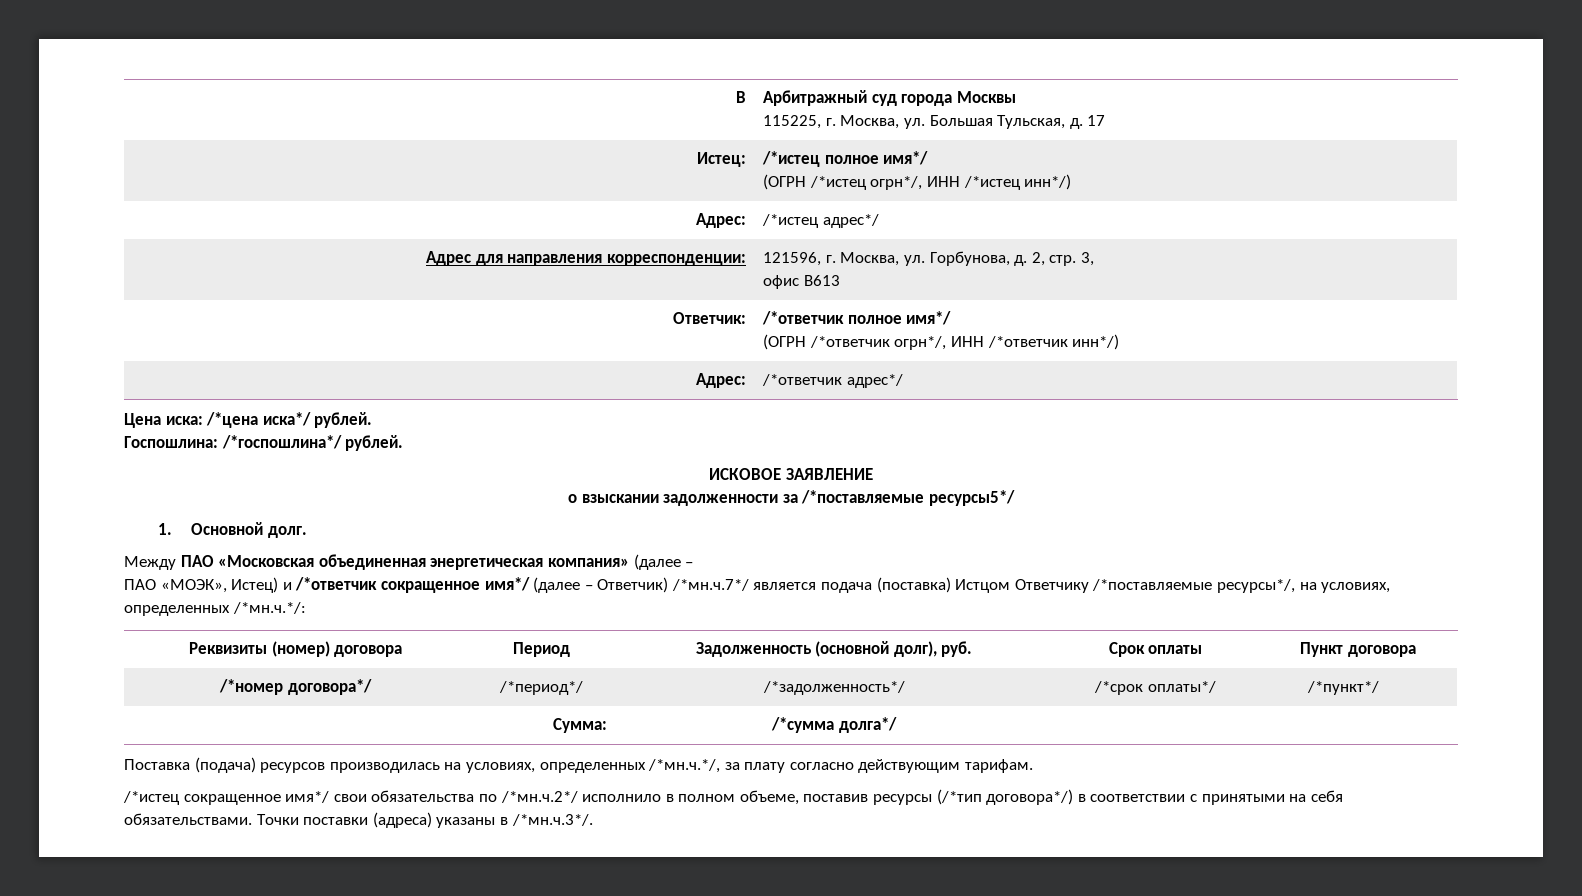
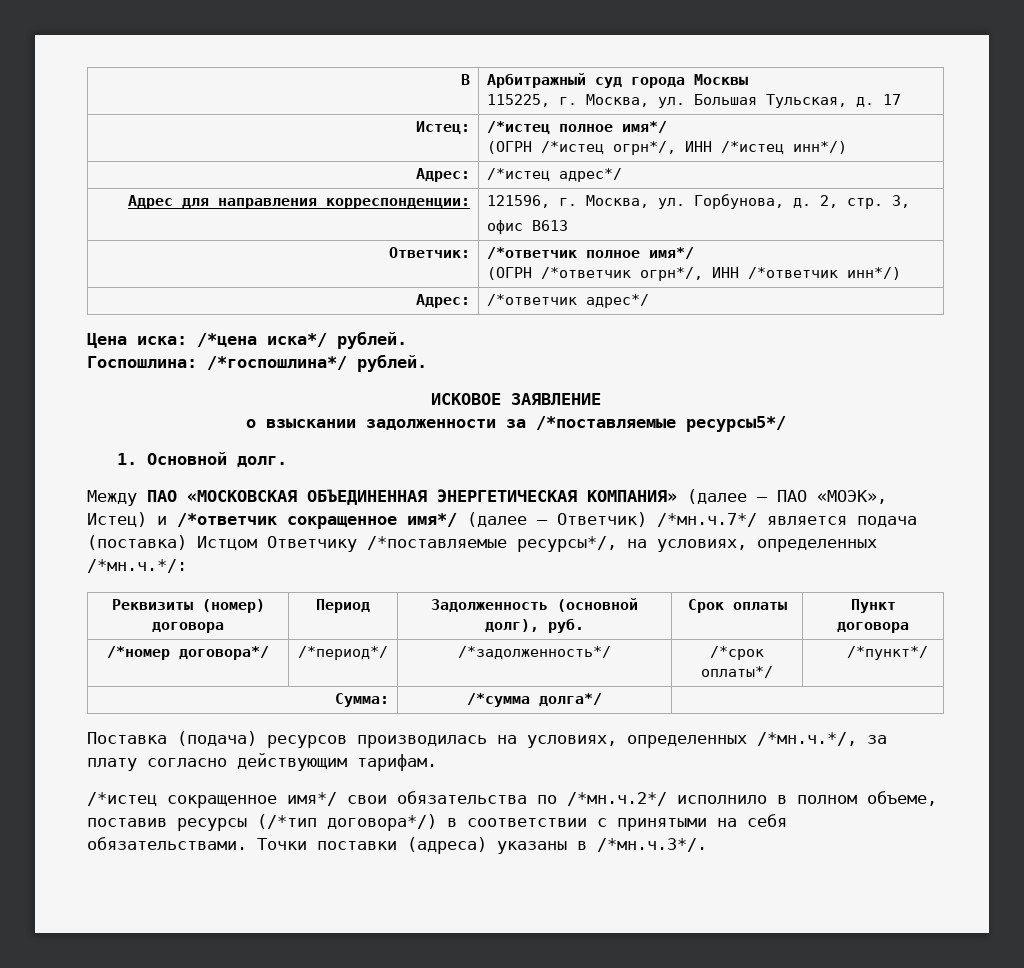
[218,554,694,570] «Московская объединенная энергетическая компания» (далее – // -> [187,489,768,505] «МОСКОВСКАЯ ОБЪЕДИНЕННАЯ ЭНЕРГЕТИЧЕСКАЯ КОМПАНИЯ» (далее –

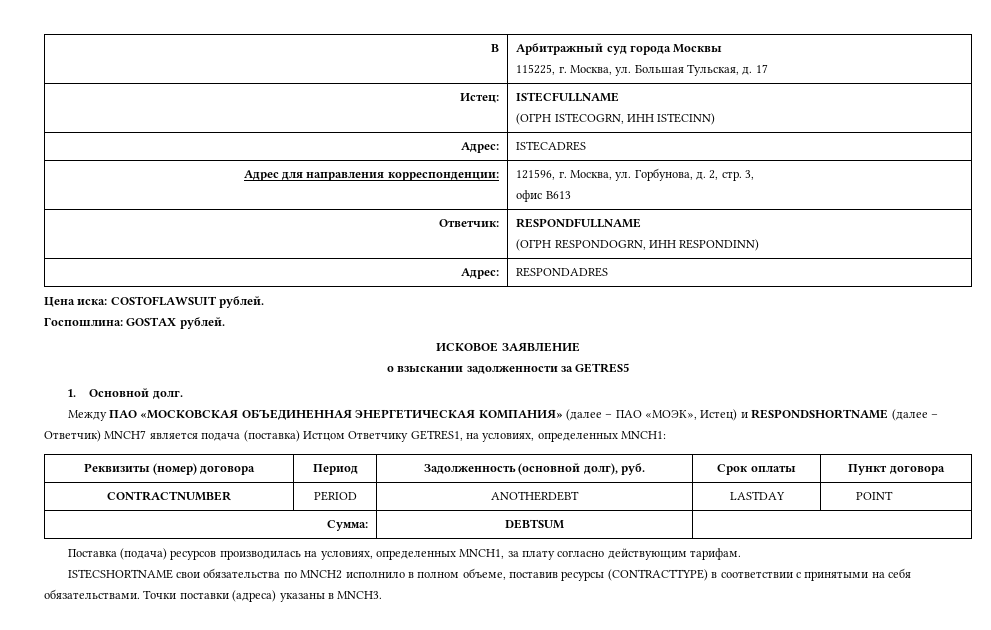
[487,121,668,134] [487,141,848,155] [415,168,470,182] [487,168,623,182] /*истец полное имя*/ // (ОГРН /*истец огрн*/, ИНН /*истец инн*/) // Адрес: | /*истец адрес*/ -> [516,92,620,102] [516,113,716,125] [460,142,499,153] [516,141,587,151] ISTECFULLNAME // (ОГРН ISTECOGRN, ИНН ISTECINN) // Адрес: | ISTECADRES
[487,247,695,259] [487,267,902,281] [415,294,470,308] [487,294,650,308] /*ответчик полное имя*/ // (ОГРН /*ответчик огрн*/, ИНН /*ответчик инн*/) // Адрес: | /*ответчик адрес*/ -> [516,218,642,228] [516,239,760,251] [460,268,499,279] [516,267,609,277] RESPONDFULLNAME // (ОГРН RESPONDOGRN, ИНН RESPONDINN) // Адрес: | RESPONDADRES
[197,333,327,347] /*цена иска*/ -> [110,296,217,306] COSTOFLAWSUIT
[207,356,347,370] /*госпошлина*/ -> [126,317,177,326] GOSTAX
[535,416,786,432] /*поставляемые ресурсы5*/ -> [575,363,630,373] GETRES5
[177,513,457,529] /*ответчик сокращенное имя*/ -> [751,409,889,419] RESPONDSHORTNAME
[657,513,757,527] /*мн.ч.7*/ -> [104,430,147,439] MNCH7
[367,536,877,552] [87,559,187,573] /*поставляемые ресурсы*/, на условиях, определенных /*мн.ч.*/: -> [410,430,667,442] GETRES1, на условиях, определенных MNCH1:
[107,646,269,660] [298,646,388,660] [458,646,611,659] [710,646,764,660] [701,666,773,678] [847,646,929,660] /*номер договора*/ | /*период*/ | /*задолженность*/ | /*срок оплаты*/ | /*пункт*/ -> [107,491,231,501] [313,491,357,501] [491,491,579,501] [729,491,785,500] [856,491,894,500] CONTRACTNUMBER | PERIOD | ANOTHERDEBT | LASTDAY | POINT
[467,693,602,707] /*сумма долга*/ -> [505,519,564,529] DEBTSUM
[757,732,857,746] /*мн.ч.*/, -> [459,549,505,559] MNCH1,
[87,792,337,808] /*истец сокращенное имя*/ -> [67,569,173,579] ISTECSHORTNAME
[567,792,667,806] /*мн.ч.2*/ -> [300,570,343,579] MNCH2
[257,814,437,831] (/*тип договора*/) -> [607,569,708,581] (CONTRACTTYPE)
[597,838,707,852] /*мн.ч.3*/. -> [337,591,383,599] MNCH3.

